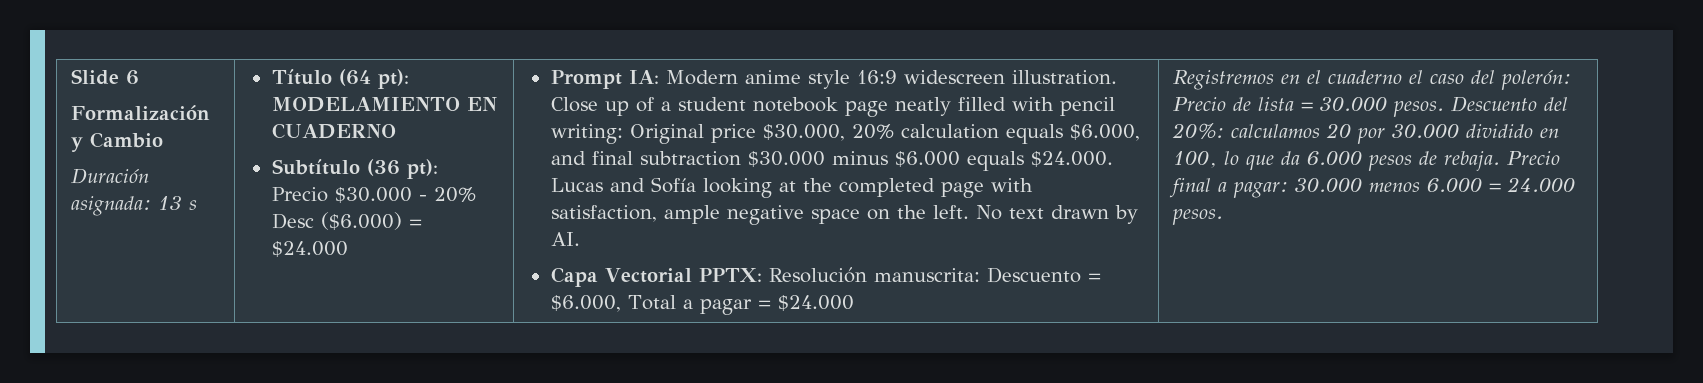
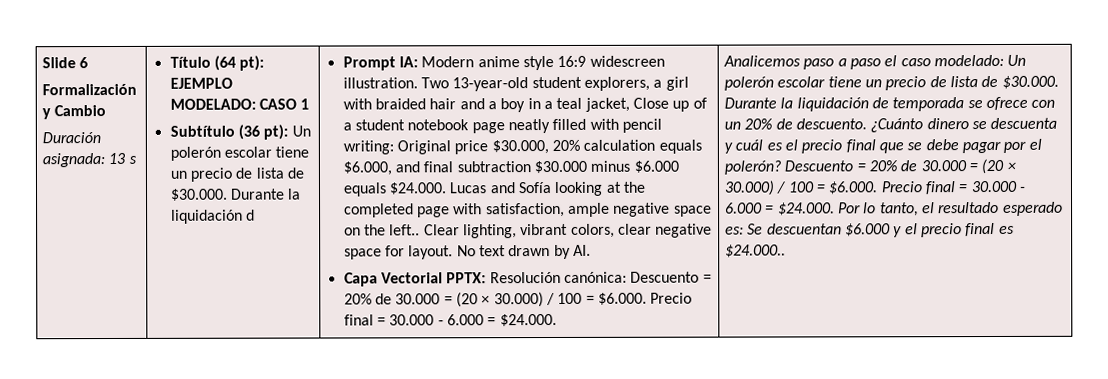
[271,97,497,112] [271,123,396,139] MODELAMIENTO EN CUADERNO -> [169,77,233,89] [169,98,310,110] EJEMPLO MODELADO: CASO 1
[271,187,476,203] [271,212,422,230] [271,241,348,257] Precio $30.000 - 20% Desc ($6.000) = $24.000 -> [291,125,311,137] [169,146,310,161] [169,167,304,182] [169,188,302,201] [170,209,256,224] Un polerón escolar tiene un precio de lista de $30.000. Durante la liquidación d
(1117, 77) none -> [421,76,689,92] [342,97,630,113] Two 13-year-old student explorers, a girl with braided hair and a boy in a teal jacket,
[932,205,969,219] left. -> [389,223,713,239] [343,245,454,260] left.. Clear lighting, vibrant colors, clear negative space for layout.
[873,267,1101,283] [550,295,854,315] [1173,70,1572,90] [1173,96,1569,117] [1172,123,1560,144] [1173,151,1561,171] [1169,177,1576,198] [1172,209,1224,225] manuscrita: Descuento = $6.000, Total a pagar = $24.000 | Registremos en el cuaderno el caso del polerón: Precio de lista = 30.000 pesos. Descuento del 20%: calculamos 20 por 30.000 dividido en 100, lo que da 6.000 pesos de rebaja. Precio final a pagar: 30.000 menos 6.000 = 24.000 pesos. -> [563,271,712,283] [343,292,693,308] [343,313,557,327] [723,54,1027,70] [724,75,1059,91] [724,96,1056,112] [724,117,1058,133] [724,138,1042,154] [724,158,1016,175] [724,180,1026,196] [725,201,1063,217] [725,222,1015,238] [725,244,787,258] canónica: Descuento = 20% de 30.000 = (20 × 30.000) / 100 = $6.000. Precio final = 30.000 - 6.000 = $24.000. | Analicemos paso a paso el caso modelado: Un polerón escolar tiene un precio de lista de $30.000. Durante la liquidación de temporada se ofrece con un 20% de descuento. ¿Cuánto dinero se descuenta y cuál es el precio final que se debe pagar por el polerón? Descuento = 20% de 30.000 = (20 × 30.000) / 100 = $6.000. Precio final = 30.000 - 6.000 = $24.000. Por lo tanto, el resultado esperado es: Se descuentan $6.000 y el precio final es $24.000..

